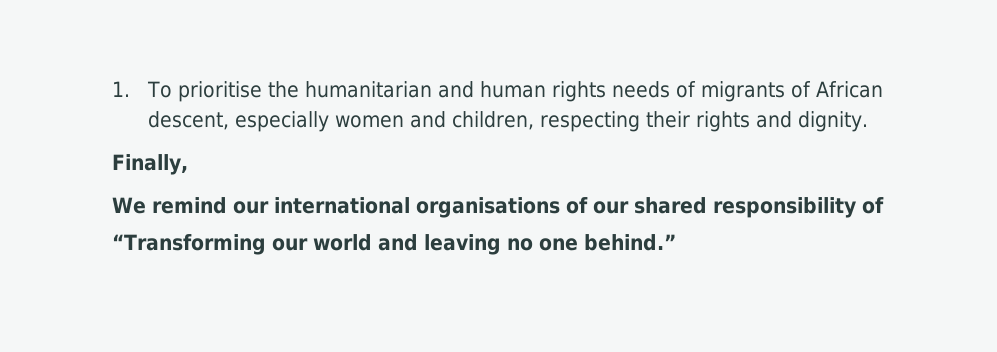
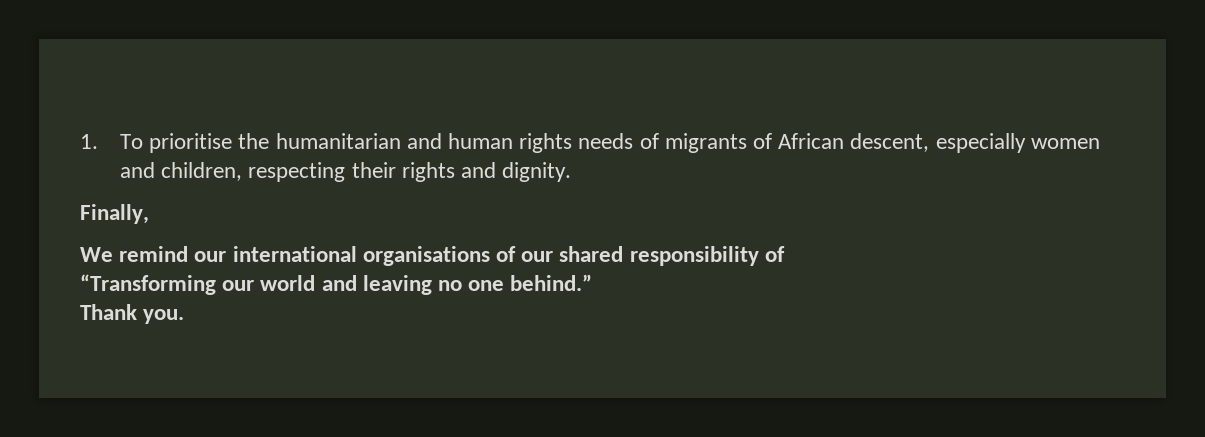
(676, 242) none -> [80,304,185,324] // Thank you.

